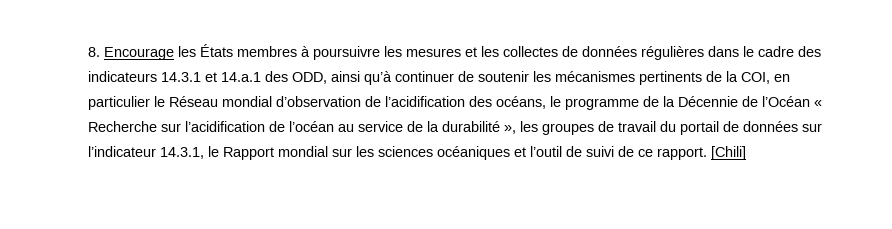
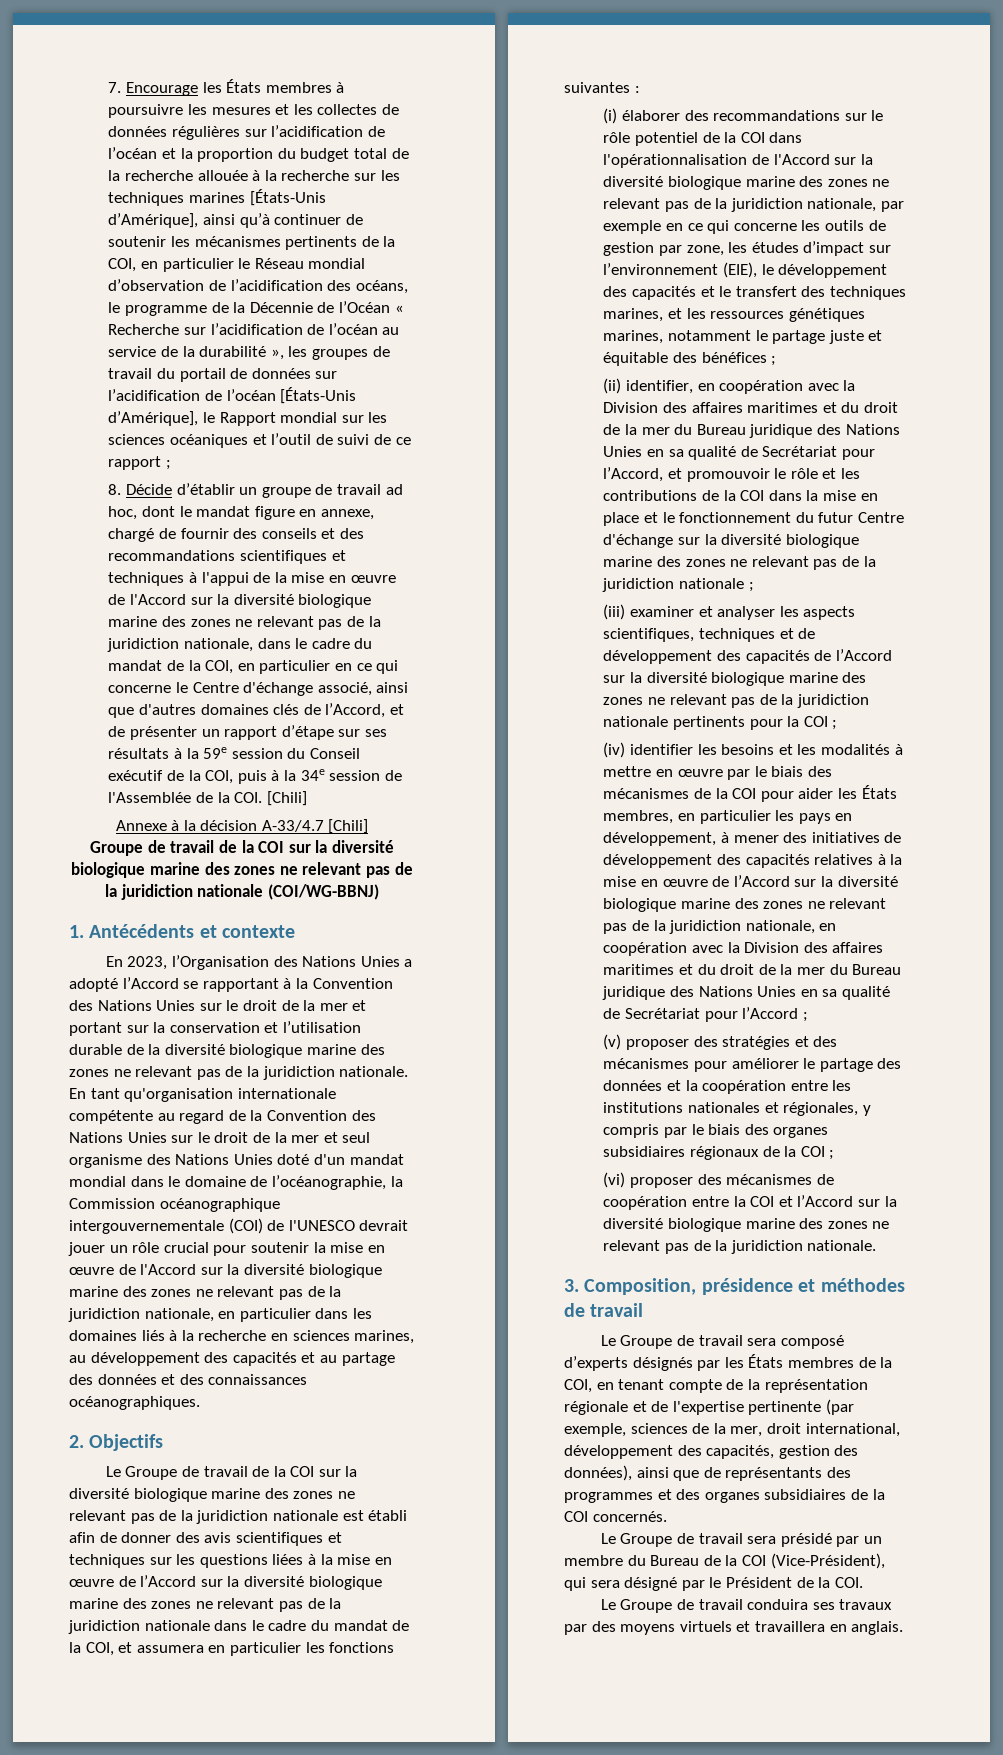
[87,47,100,57] 8. -> [108,82,122,93] 7.
[707,46,821,57] [87,71,327,84] dans le cadre des indicateurs 14.3.1 et 14.a.1 des ODD, -> [244,125,385,137] [108,147,409,162] [108,170,400,181] [108,189,326,206] [108,213,199,228] sur l’acidification de l’océan et la proportion du budget total de la recherche allouée à la recherche sur les techniques marines [États-Unis d’Amérique],
[87,146,204,159] l’indicateur 14.3.1, -> [108,387,357,404] [108,411,199,426] l’acidification de l’océan [États-Unis d’Amérique],
[656,146,746,160] rapport. [Chili] -> [108,456,172,470] [108,483,403,498] [108,506,374,520] [108,528,364,542] [108,550,346,564] [108,572,396,586] [108,594,372,608] [108,616,381,630] [107,638,373,652] [108,660,399,674] [108,682,409,696] [108,703,404,718] [108,725,387,740] [108,747,360,759] [108,769,402,784] [108,791,307,806] [115,819,369,834] [90,840,394,856] [71,862,413,878] [105,884,379,900] [69,924,296,938] [105,955,413,970] [69,977,393,992] [69,1000,367,1011] [69,1021,361,1036] [69,1044,385,1058] [69,1066,409,1080] [69,1088,336,1102] [69,1110,376,1124] [69,1132,371,1143] [69,1154,404,1168] [69,1175,403,1190] [69,1198,280,1212] [69,1218,409,1234] [68,1242,385,1256] [69,1264,382,1278] [69,1286,342,1300] [68,1308,372,1322] [69,1330,415,1344] [69,1352,395,1366] [69,1374,308,1385] [69,1396,200,1410] [69,1434,164,1451] [105,1466,358,1480] [69,1488,355,1502] [69,1510,408,1524] [69,1532,342,1546] [69,1554,392,1568] [69,1575,382,1590] [69,1598,342,1612] [68,1620,410,1634] [69,1642,395,1656] [564,82,640,93] [603,108,884,124] [603,132,803,146] [603,154,873,168] [603,176,890,190] [603,198,904,212] [603,220,886,234] [603,241,891,256] [603,262,888,278] [603,286,906,300] [603,308,865,322] [603,330,883,344] [603,352,777,366] [603,378,856,394] [603,402,898,413] [603,424,900,438] [603,446,875,460] [603,467,860,482] [603,490,878,501] [603,512,904,526] [603,534,859,548] [603,556,876,570] [602,578,754,592] [603,604,856,620] [603,628,816,642] [603,649,892,664] [603,672,867,686] [603,694,869,708] [603,716,838,730] [603,742,903,758] [603,766,832,780] [603,785,897,802] [603,810,853,824] [603,832,902,846] [603,854,903,868] [603,875,898,887] [603,898,887,912] [603,920,837,934] [603,942,884,956] [603,964,902,975] [602,986,890,1000] [603,1007,808,1022] [603,1034,838,1050] [603,1058,902,1072] [603,1080,852,1094] [603,1102,871,1116] [603,1124,829,1138] [603,1146,835,1160] [603,1172,834,1188] [603,1195,897,1210] [603,1218,890,1232] [603,1240,877,1254] [564,1278,905,1295] [564,1303,644,1317] [600,1335,844,1349] [564,1354,893,1371] [564,1379,868,1393] [564,1399,854,1415] [564,1423,900,1437] [564,1445,859,1459] [564,1465,851,1481] [564,1489,885,1503] [564,1511,667,1522] [600,1533,882,1547] [564,1553,885,1569] [564,1577,863,1591] [600,1599,893,1613] [564,1621,904,1635] rapport ; // 8. Décide d’établir un groupe de travail ad hoc, dont le mandat figure en annexe, chargé de fournir des conseils et des recommandations scientifiques et techniques à l'appui de la mise en œuvre de l'Accord sur la diversité biologique marine des zones ne relevant pas de la juridiction nationale, dans le cadre du mandat de la COI, en particulier en ce qui concerne le Centre d'échange associé, ainsi que d'autres domaines clés de l’Accord, et de présenter un rapport d’étape sur ses résultats à la 59e session du Conseil exécutif de la COI, puis à la 34e session de l'Assemblée de la COI. [Chili] // Annexe à la décision A-33/4.7 [Chili] // Groupe de travail de la COI sur la diversité biologique marine des zones ne relevant pas de la juridiction nationale (COI/WG-BBNJ) // 1. Antécédents et contexte // En 2023, l’Organisation des Nations Unies a adopté l’Accord se rapportant à la Convention des Nations Unies sur le droit de la mer et portant sur la conservation et l’utilisation durable de la diversité biologique marine des zones ne relevant pas de la juridiction nationale. En tant qu'organisation internationale compétente au regard de la Convention des Nations Unies sur le droit de la mer et seul organisme des Nations Unies doté d'un mandat mondial dans le domaine de l’océanographie, la Commission océanographique intergouvernementale (COI) de l'UNESCO devrait jouer un rôle crucial pour soutenir la mise en œuvre de l'Accord sur la diversité biologique marine des zones ne relevant pas de la juridiction nationale, en particulier dans les domaines liés à la recherche en sciences marines, au développement des capacités et au partage des données et des connaissances océanographiques. // 2. Objectifs // Le Groupe de travail de la COI sur la diversité biologique marine des zones ne relevant pas de la juridiction nationale est établi afin de donner des avis scientifiques et techniques sur les questions liées à la mise en œuvre de l’Accord sur la diversité biologique marine des zones ne relevant pas de la juridiction nationale dans le cadre du mandat de la COI, et assumera en particulier les fonctions suivantes : // (i) élaborer des recommandations sur le rôle potentiel de la COI dans l'opérationnalisation de l'Accord sur la diversité biologique marine des zones ne relevant pas de la juridiction nationale, par exemple en ce qui concerne les outils de gestion par zone, les études d’impact sur l’environnement (EIE), le développement des capacités et le transfert des techniques marines, et les ressources génétiques marines, notamment le partage juste et équitable des bénéfices ; // (ii) identifier, en coopération avec la Division des affaires maritimes et du droit de la mer du Bureau juridique des Nations Unies en sa qualité de Secrétariat pour l’Accord, et promouvoir le rôle et les contributions de la COI dans la mise en place et le fonctionnement du futur Centre d'échange sur la diversité biologique marine des zones ne relevant pas de la juridiction nationale ; // (iii) examiner et analyser les aspects scientifiques, techniques et de développement des capacités de l’Accord sur la diversité biologique marine des zones ne relevant pas de la juridiction nationale pertinents pour la COI ; // (iv) identifier les besoins et les modalités à mettre en œuvre par le biais des mécanismes de la COI pour aider les États membres, en particulier les pays en développement, à mener des initiatives de développement des capacités relatives à la mise en œuvre de l’Accord sur la diversité biologique marine des zones ne relevant pas de la juridiction nationale, en coopération avec la Division des affaires maritimes et du droit de la mer du Bureau juridique des Nations Unies en sa qualité de Secrétariat pour l’Accord ; // (v) proposer des stratégies et des mécanismes pour améliorer le partage des données et la coopération entre les institutions nationales et régionales, y compris par le biais des organes subsidiaires régionaux de la COI ; // (vi) proposer des mécanismes de coopération entre la COI et l’Accord sur la diversité biologique marine des zones ne relevant pas de la juridiction nationale. // 3. Composition, présidence et méthodes de travail // Le Groupe de travail sera composé d’experts désignés par les États membres de la COI, en tenant compte de la représentation régionale et de l'expertise pertinente (par exemple, sciences de la mer, droit international, développement des capacités, gestion des données), ainsi que de représentants des programmes et des organes subsidiaires de la COI concernés. // Le Groupe de travail sera présidé par un membre du Bureau de la COI (Vice-Président), qui sera désigné par le Président de la COI. // Le Groupe de travail conduira ses travaux par des moyens virtuels et travaillera en anglais.

